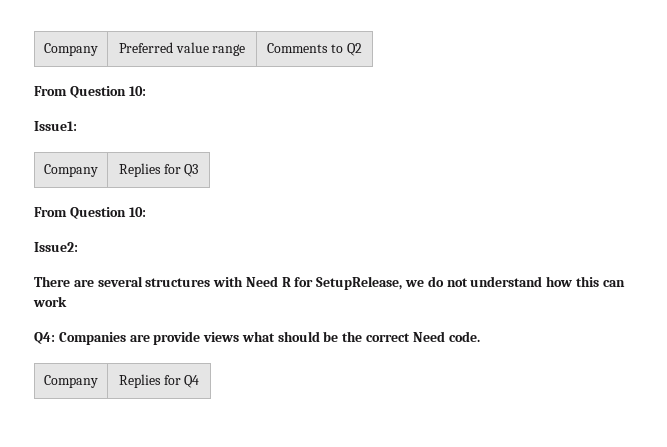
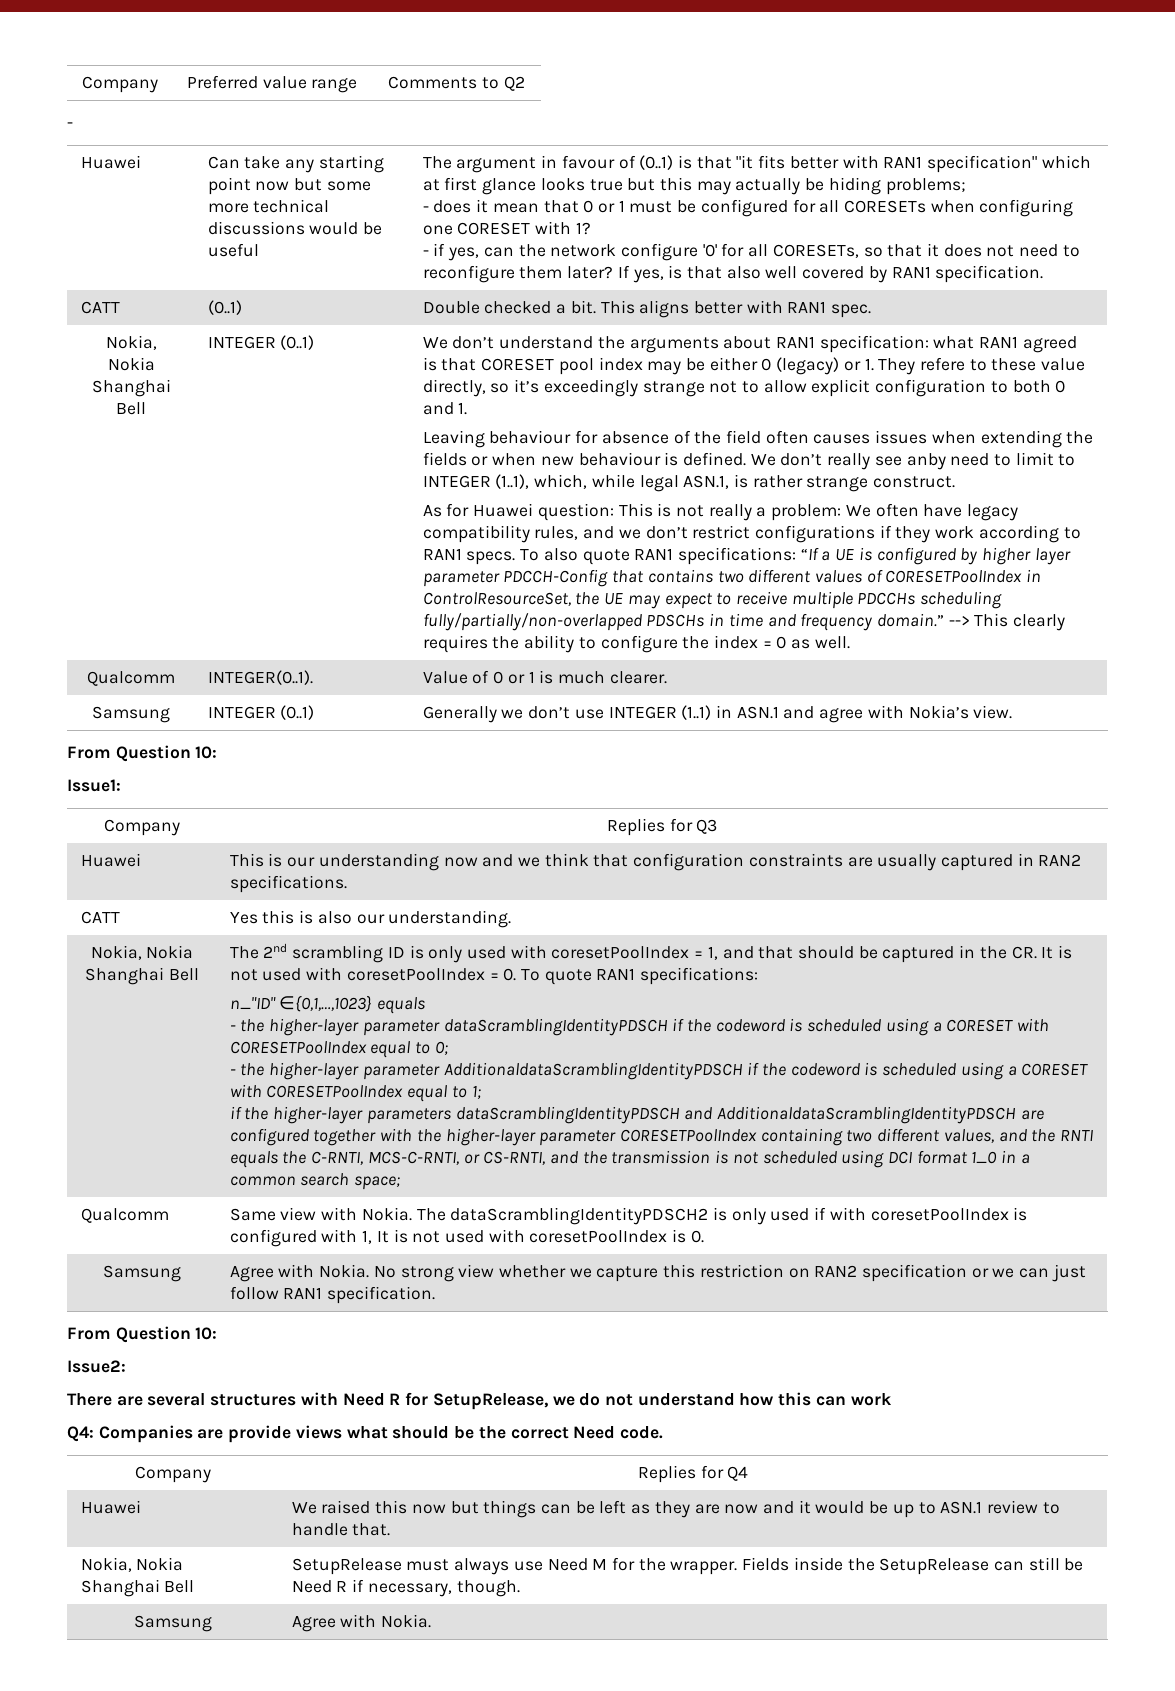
(362, 49) none -> [67,122,73,128] [80,155,141,169] [207,155,384,173] [207,177,371,195] [207,199,330,213] [207,221,383,235] [207,243,259,257] [422,155,1091,173] [422,177,966,195] [422,199,1074,217] [422,221,591,235] [422,243,1080,261] [422,265,1044,283] [80,301,120,314] [207,300,242,315] [422,300,872,318] [105,335,157,350] [107,357,155,371] [91,379,171,397] [116,402,146,415] [207,335,315,350] [422,335,1077,353] [422,357,1086,375] [422,379,1066,397] [422,402,468,415] [422,430,1094,448] [422,452,1076,470] [422,474,956,492] [422,503,1019,521] [422,525,1081,543] [422,547,1071,565] [422,569,1042,587] [422,591,1003,609] [422,613,1066,631] [422,635,850,653] [87,671,175,686] [207,670,313,685] [422,670,667,684] [92,706,170,723] [207,705,315,720] [422,705,1013,723] // - // Huawei | Can take any starting point now but some more technical discussions would be useful | The argument in favour of (0..1) is that "it fits better with RAN1 specification" which at first glance looks true but this may actually be hiding problems; // - does it mean that 0 or 1 must be configured for all CORESETs when configuring one CORESET with 1? // - if yes, can the network configure '0' for all CORESETs, so that it does not need to reconfigure them later? If yes, is that also well covered by RAN1 specification. // CATT | (0..1) | Double checked a bit. This aligns better with RAN1 spec. // Nokia, Nokia Shanghai Bell | INTEGER (0..1) | We don’t understand the arguments about RAN1 specification: what RAN1 agreed is that CORESET pool index may be either 0 (legacy) or 1. They refere to these value directly, so it’s exceedingly strange not to allow explicit configuration to both 0 and 1. // Leaving behaviour for absence of the field often causes issues when extending the fields or when new behaviour is defined. We don’t really see anby need to limit to INTEGER (1..1), which, while legal ASN.1, is rather strange construct. // As for Huawei question: This is not really a problem: We often have legacy compatibility rules, and we don’t restrict configurations if they work according to RAN1 specs. To also quote RAN1 specifications: “If a UE is configured by higher layer parameter PDCCH-Config that contains two different values of CORESETPoolIndex in ControlResourceSet, the UE may expect to receive multiple PDCCHs scheduling fully/partially/non-overlapped PDSCHs in time and frequency domain.” --> This clearly requires the ability to configure the index = 0 as well. // Qualcomm | INTEGER(0..1). | Value of 0 or 1 is much clearer. // Samsung | INTEGER (0..1) | Generally we don’t use INTEGER (1..1) in ASN.1 and agree with Nokia’s view.
(199, 170) none -> [80,853,141,867] [229,853,1082,871] [229,875,347,893] [80,911,120,924] [229,910,512,928] [90,945,194,960] [85,967,199,985] [229,943,1073,963] [229,967,759,985] [229,995,426,1014] [229,1018,1050,1036] [229,1041,448,1058] [229,1062,1089,1080] [229,1084,481,1102] [229,1106,1044,1124] [229,1128,1094,1146] [229,1150,1030,1168] [229,1173,401,1190] [80,1208,169,1223] [229,1207,1028,1225] [229,1229,704,1247] [103,1265,181,1282] [229,1264,1086,1282] [229,1286,436,1304] // Huawei | This is our understanding now and we think that configuration constraints are usually captured in RAN2 specifications. // CATT | Yes this is also our understanding. // Nokia, Nokia Shanghai Bell | The 2nd scrambling ID is only used with coresetPoolIndex = 1, and that should be captured in the CR. It is not used with coresetPoolIndex = 0. To quote RAN1 specifications: // n_"ID" ∈{0,1,…,1023} equals // - the higher-layer parameter dataScramblingIdentityPDSCH if the codeword is scheduled using a CORESET with CORESETPoolIndex equal to 0; // - the higher-layer parameter AdditionaldataScramblingIdentityPDSCH if the codeword is scheduled using a CORESET with CORESETPoolIndex equal to 1; // if the higher-layer parameters dataScramblingIdentityPDSCH and AdditionaldataScramblingIdentityPDSCH are configured together with the higher-layer parameter CORESETPoolIndex containing two different values, and the RNTI equals the C-RNTI, MCS-C-RNTI, or CS-RNTI, and the transmission is not scheduled using DCI format 1_0 in a common search space; // Qualcomm | Same view with Nokia. The dataScramblingIdentityPDSCH2 is only used if with coresetPoolIndex is configured with 1, It is not used with coresetPoolIndex is 0. // Samsung | Agree with Nokia. No strong view whether we capture this restriction on RAN2 specification or we can just follow RAN1 specification.
(200, 381) none -> [80,1500,141,1514] [291,1500,1060,1518] [291,1523,391,1536] [80,1557,184,1572] [80,1579,195,1597] [291,1557,1084,1575] [291,1579,520,1597] [134,1615,212,1632] [291,1614,432,1632] // Huawei | We raised this now but things can be left as they are now and it would be up to ASN.1 review to handle that. // Nokia, Nokia Shanghai Bell | SetupRelease must always use Need M for the wrapper. Fields inside the SetupRelease can still be Need R if necessary, though. // Samsung | Agree with Nokia.

